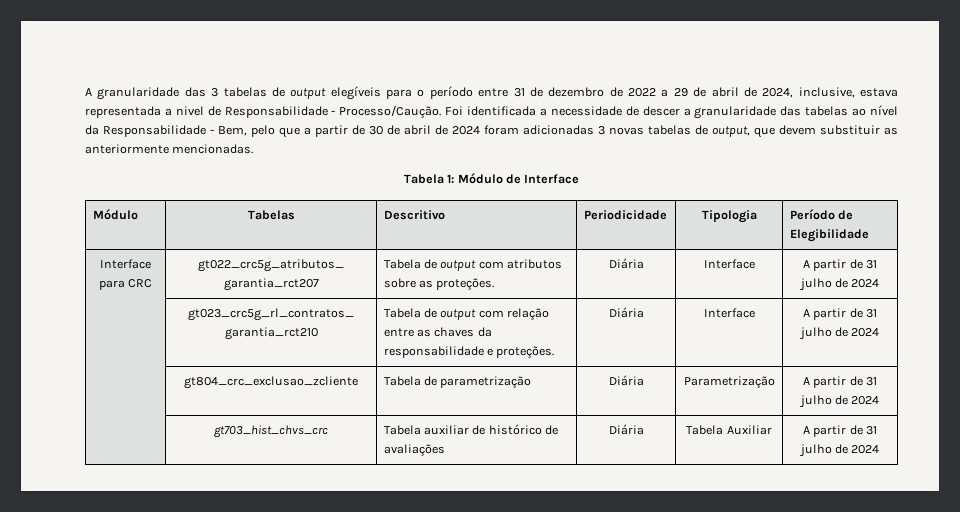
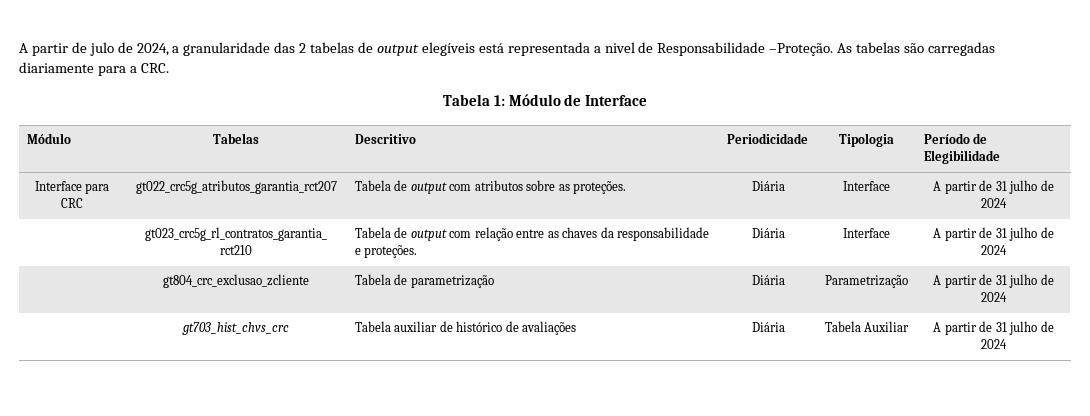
[85,87,219,100] A granularidade das 3 -> [19,42,307,56] A partir de julo de 2024, a granularidade das 2
[386,86,898,99] para o período entre 31 de dezembro de 2022 a 29 de abril de 2024, inclusive, estava -> [478,43,504,53] está
[331,105,899,119] [85,125,898,138] [85,144,254,154] - Processo/Caução. Foi identificada a necessidade de descer a granularidade das tabelas ao nível da Responsabilidade - Bem, pelo que a partir de 30 de abril de 2024 foram adicionadas 3 novas tabelas de output, que devem substituir as anteriormente mencionadas. -> [769,42,995,56] [19,62,169,76] –Proteção. As tabelas são carregadas diariamente para a CRC.

